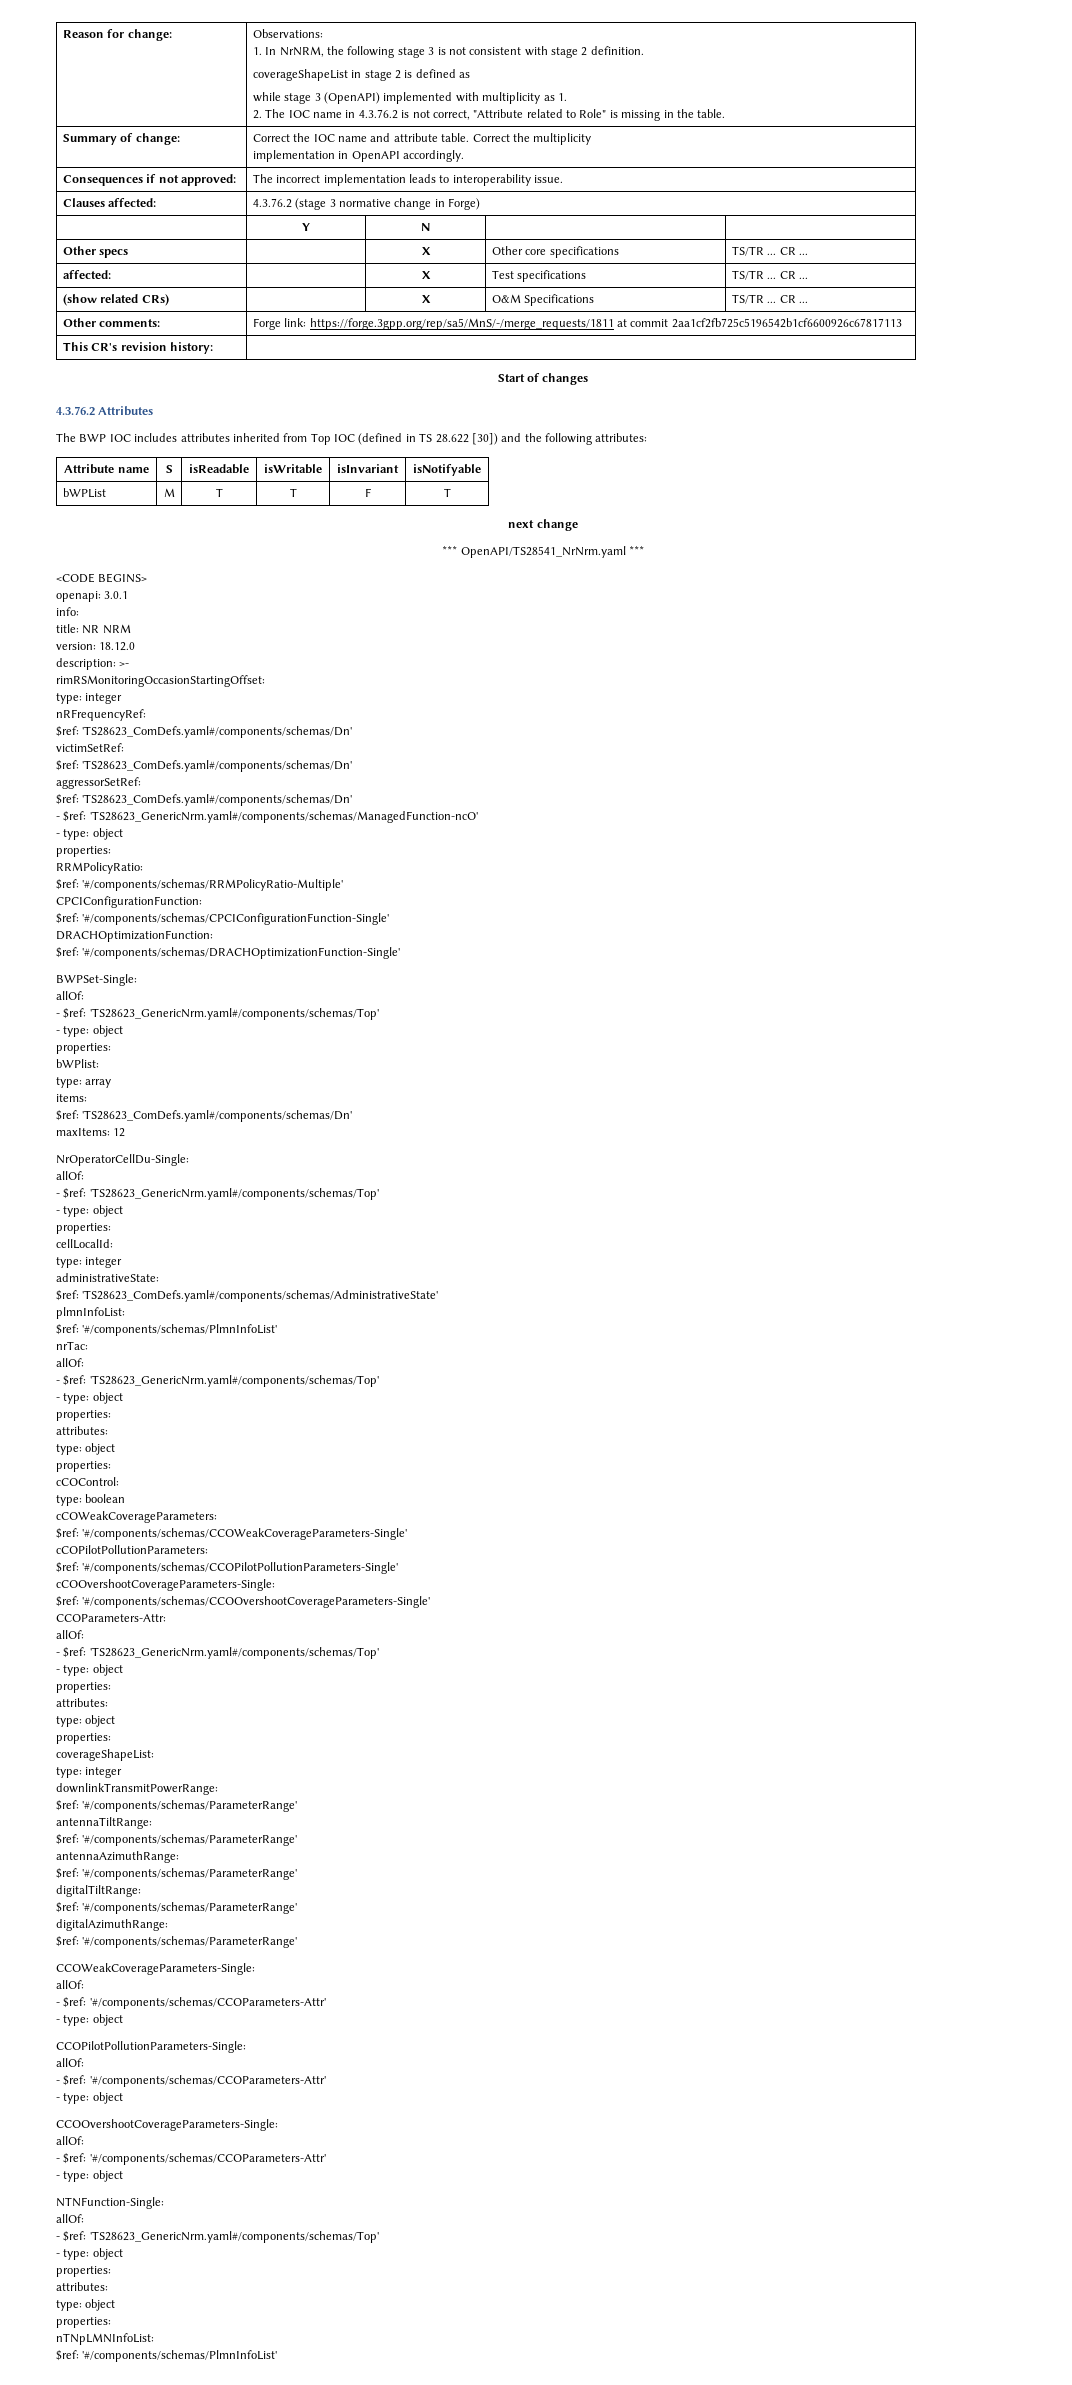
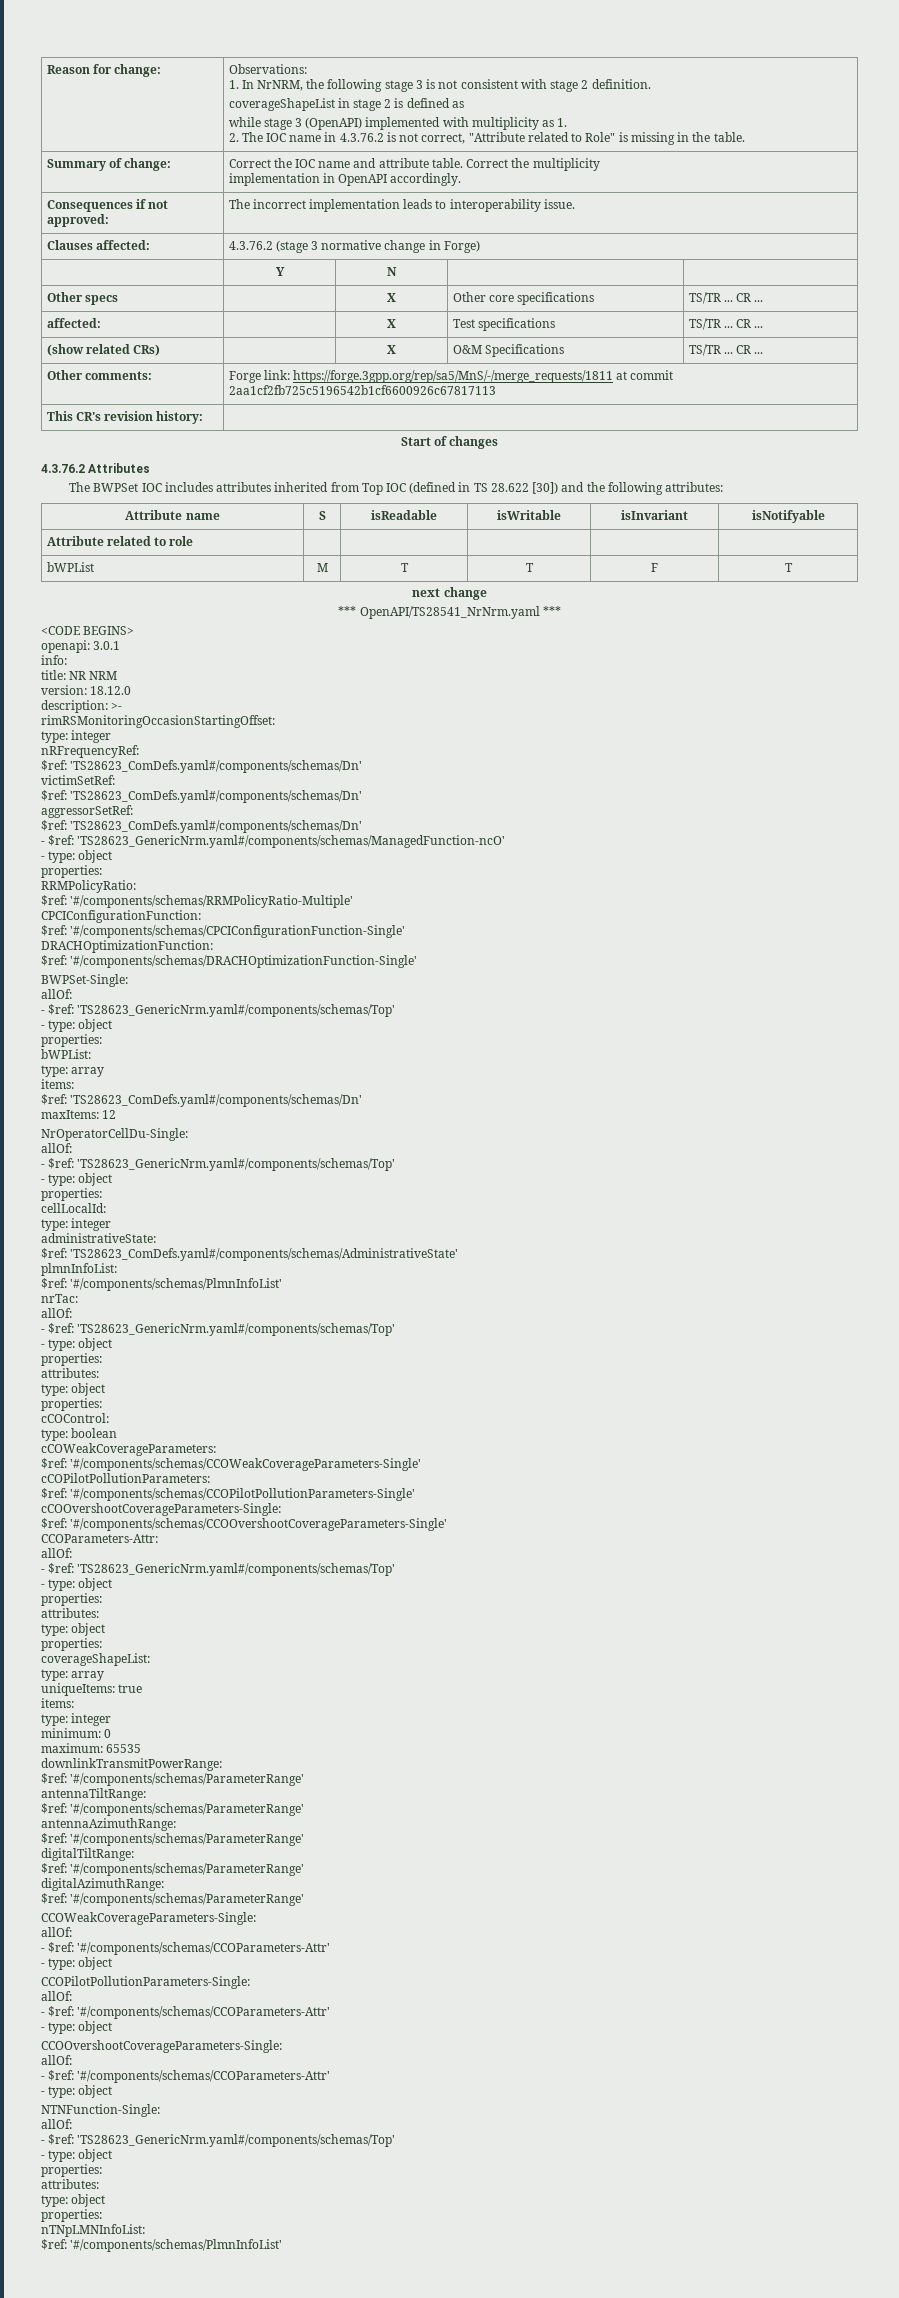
[79,434,107,442] BWP -> [93,483,139,492] BWPSet
(481, 470) none -> [46,536,194,546] // Attribute related to role | | | | |
[56,1059,99,1068] bWPlist: -> [41,1049,91,1059] bWPList:
[85,1767,123,1778] integer -> [71,1671,105,1681] [41,1683,143,1696] [41,1698,74,1708] [41,1713,112,1726] [41,1728,112,1738] [41,1743,142,1753] array // uniqueItems: true // items: // type: integer // minimum: 0 // maximum: 65535

